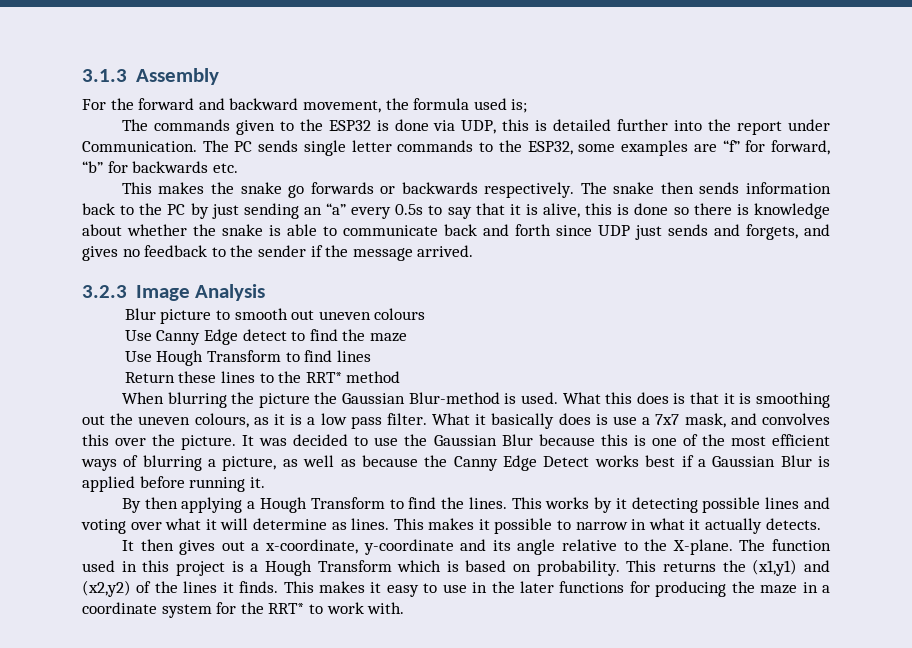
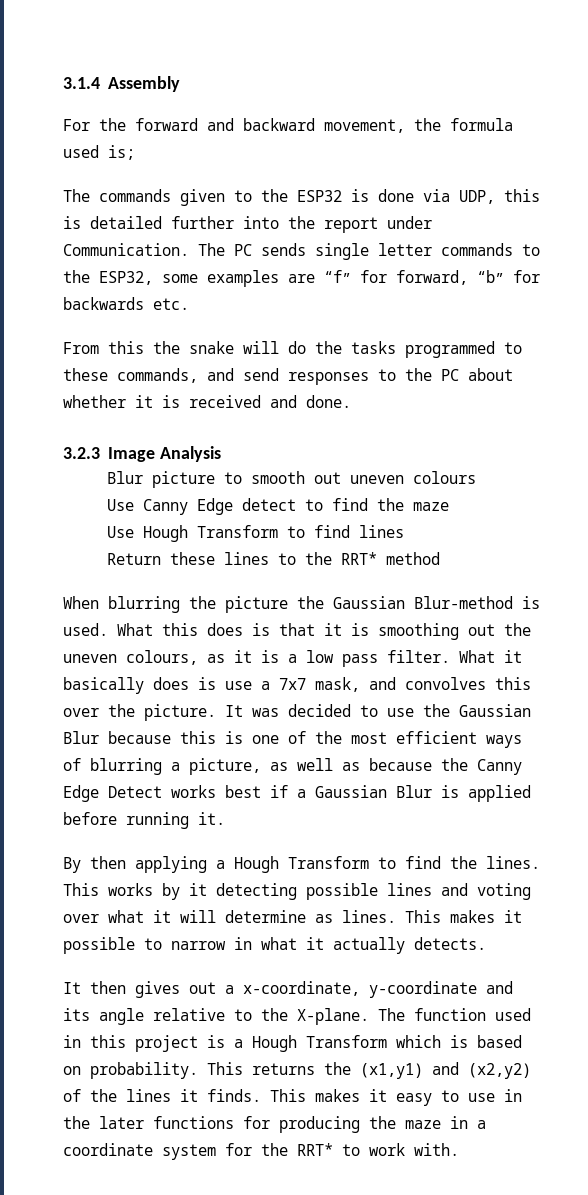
[82,69,127,82] 3.1.3 -> [63,77,100,89] 3.1.4
[121,182,831,198] [82,203,831,219] [82,224,830,240] [82,245,474,261] This makes the snake go forwards or backwards respectively. The snake then sends information back to the PC by just sending an “a” every 0.5s to say that it is alive, this is done so there is knowledge about whether the snake is able to communicate back and forth since UDP just sends and forgets, and gives no feedback to the sender if the message arrived. -> [63,341,522,358] [63,368,513,385] [63,395,351,408] From this the snake will do the tasks programmed to these commands, and send responses to the PC about whether it is received and done.

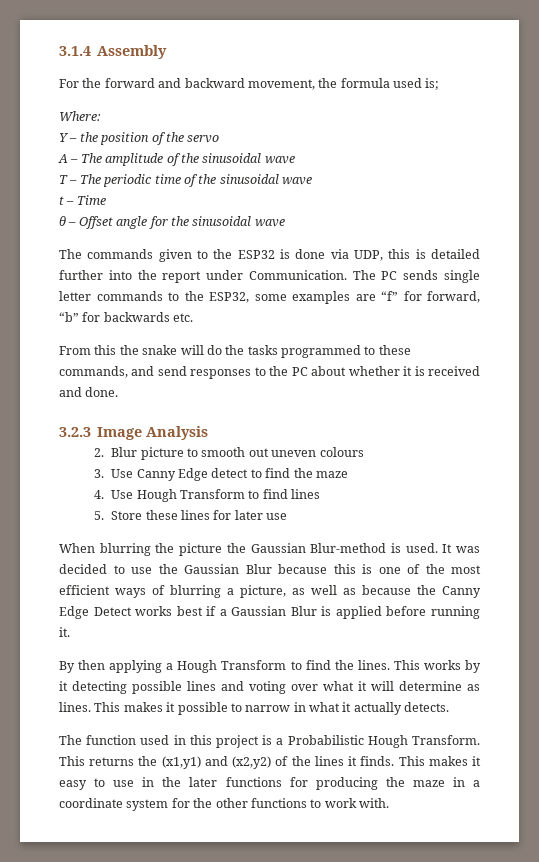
(135, 152) none -> [59,111,101,121] [59,132,220,145] [58,153,295,166] [59,174,312,187] [59,195,106,205] [59,216,285,229] // Where: // Y – the position of the servo // A – The amplitude of the sinusoidal wave // T – The periodic time of the sinusoidal wave // t – Time // θ – Offset angle for the sinusoidal wave
(221, 454) none -> [93,448,104,457] 2.
(476, 477) none -> [93,469,104,478] 3.
(449, 506) none -> [93,490,104,499] 4.
[106,552,440,565] Return these lines to the RRT* method -> [93,510,288,520] 5. Store these lines for later use
[117,623,531,640] [63,650,522,667] [63,677,531,694] [63,704,216,721] What this does is that it is smoothing out the uneven colours, as it is a low pass filter. What it basically does is use a 7x7 mask, and convolves this over the picture. -> (438, 548) none
[63,981,513,998] [63,1008,369,1025] It then gives out a x-coordinate, y-coordinate and its angle relative to the X-plane. -> (450, 707) none
[252,1035,522,1052] [63,1062,198,1079] Hough Transform which is based on probability. -> [287,735,480,748] Probabilistic Hough Transform.
[297,1143,333,1156] RRT* -> [215,798,307,808] other functions

